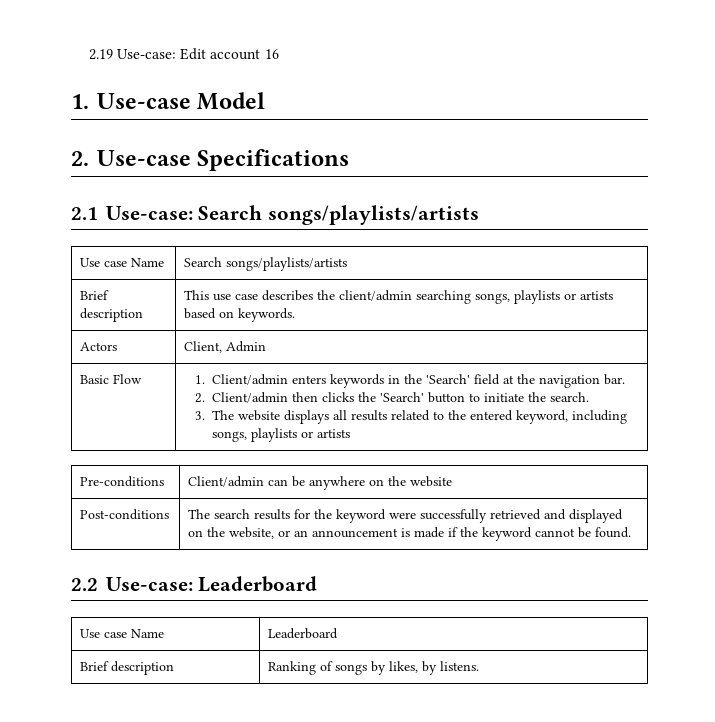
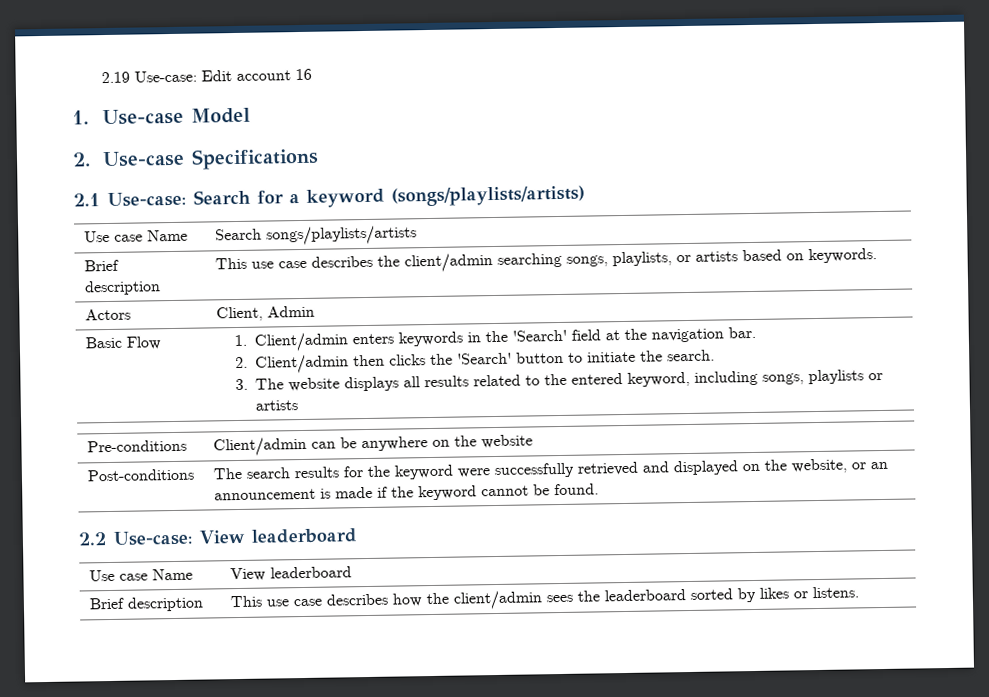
[268,205,480,225] songs/playlists/artists -> [257,185,585,208] for a keyword (songs/playlists/artists)
[514,290,561,304] playlists -> [611,251,672,267] playlists,
[198,576,318,592] [80,629,165,638] [268,628,339,639] [80,661,175,675] [268,661,438,675] Leaderboard // Use case Name | Leaderboard // Brief description | Ranking of songs by likes, by -> [199,528,357,544] [88,568,193,582] [229,566,352,582] [88,596,204,612] [229,587,808,610] View leaderboard // Use case Name | View leaderboard // Brief description | This use case describes how the client/admin sees the leaderboard sorted by likes or

